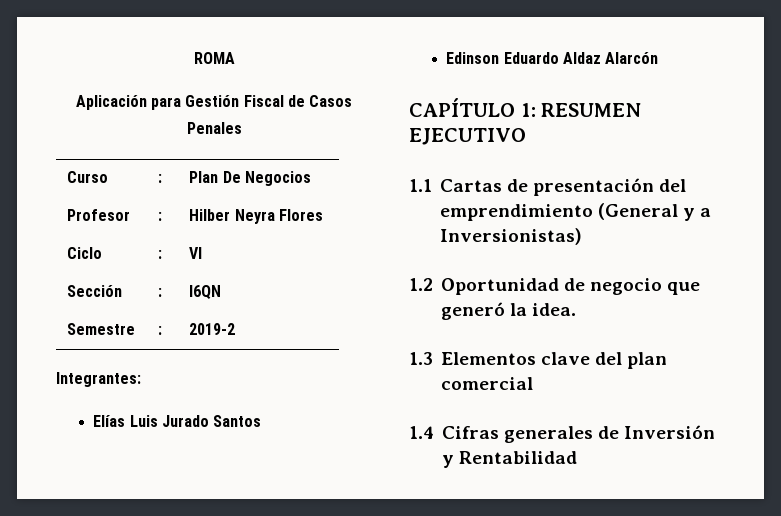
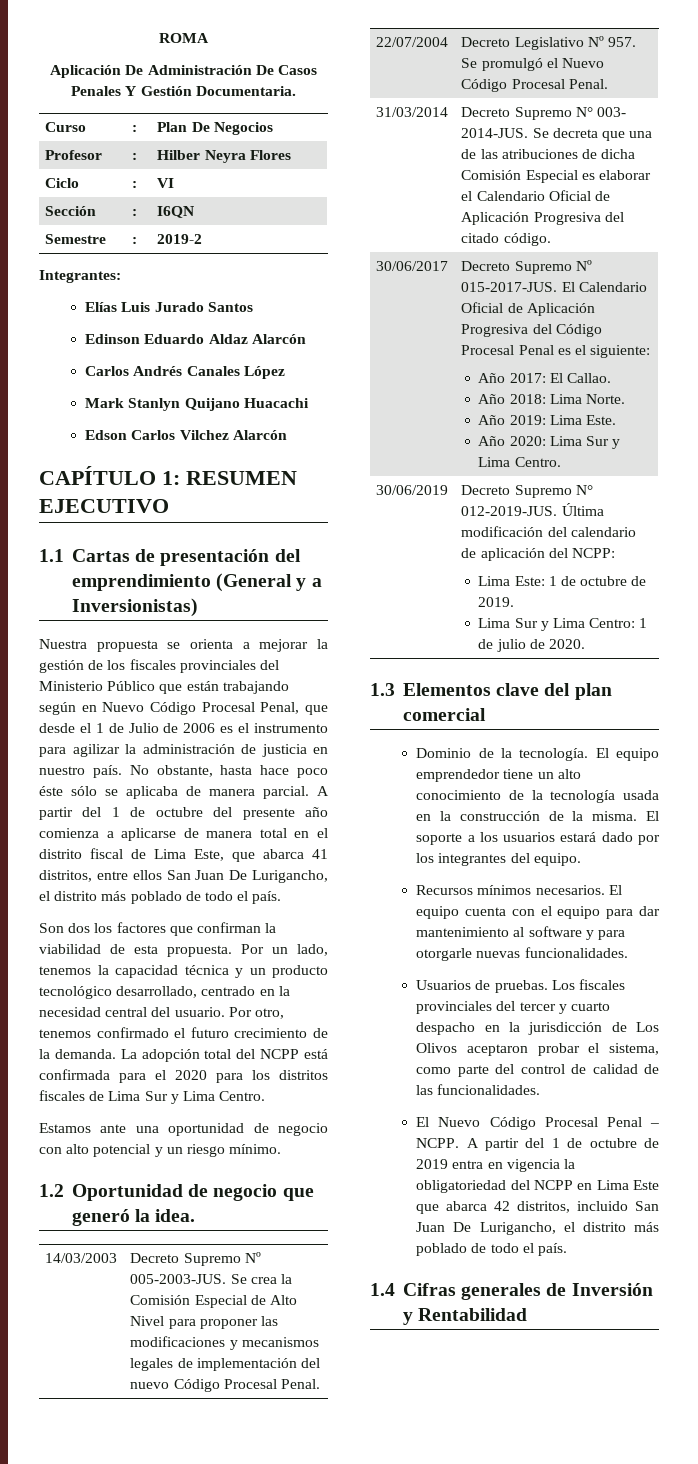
[151,95,305,110] para Gestión Fiscal de -> [125,65,274,75] De Administración De
(242, 128) none -> [125,86,296,96] Y Gestión Documentaria.
(659, 58) none -> [85,366,285,379] [85,398,309,411] [85,430,287,440] // Carlos Andrés Canales López // Mark Stanlyn Quijano Huacachi // Edson Carlos Vilchez Alarcón
(582, 236) none -> [39,639,328,652] [39,659,279,673] [39,681,289,694] [39,702,328,715] [39,723,328,733] [39,744,328,757] [39,765,328,778] [39,786,329,799] [39,807,328,820] [39,828,328,841] [39,848,328,862] [39,870,328,883] [39,891,282,904] [39,922,277,936] [39,944,328,957] [39,965,328,978] [39,986,290,999] [39,1007,284,1019] [39,1027,328,1038] [39,1049,328,1062] [39,1069,328,1083] [39,1090,266,1104] [39,1123,328,1136] [39,1144,282,1157] // Nuestra propuesta se orienta a mejorar la gestión de los fiscales provinciales del Ministerio Público que están trabajando según en Nuevo Código Procesal Penal, que desde el 1 de Julio de 2006 es el instrumento para agilizar la administración de justicia en nuestro país. No obstante, hasta hace poco éste sólo se aplicaba de manera parcial. A partir del 1 de octubre del presente año comienza a aplicarse de manera total en el distrito fiscal de Lima Este, que abarca 41 distritos, entre ellos San Juan De Lurigancho, el distrito más poblado de todo el país. // Son dos los factores que confirman la viabilidad de esta propuesta. Por un lado, tenemos la capacidad técnica y un producto tecnológico desarrollado, centrado en la necesidad central del usuario. Por otro, tenemos confirmado el futuro crecimiento de la demanda. La adopción total del NCPP está confirmada para el 2020 para los distritos fiscales de Lima Sur y Lima Centro. // Estamos ante una oportunidad de negocio con alto potencial y un riesgo mínimo.
(577, 309) none -> [45,1253,118,1263] [130,1252,261,1266] [130,1274,292,1284] [130,1295,297,1308] [130,1316,278,1329] [130,1336,319,1350] [130,1358,320,1371] [130,1379,320,1392] [376,37,449,47] [461,36,636,50] [461,58,604,71] [461,79,608,92] [376,107,449,117] [461,107,626,120] [461,128,653,141] [461,149,636,159] [461,170,651,183] [461,190,610,201] [461,212,624,225] [461,233,551,246] [376,261,449,271] [461,260,592,274] [461,282,647,292] [461,302,595,316] [461,324,602,337] [461,345,651,358] [478,373,612,383] [478,394,626,404] [478,415,617,425] [478,436,621,449] [478,457,561,467] [376,485,449,495] [461,485,593,498] [461,503,604,516] [461,526,636,537] [461,548,615,561] [478,576,647,586] [478,597,515,607] [478,618,648,631] [478,639,586,652] // 14/03/2003 | Decreto Supremo Nº 005-2003-JUS. Se crea la Comisión Especial de Alto Nivel para proponer las modificaciones y mecanismos legales de implementación del nuevo Código Procesal Penal. // 22/07/2004 | Decreto Legislativo Nº 957. Se promulgó el Nuevo Código Procesal Penal. // 31/03/2014 | Decreto Supremo N° 003- 2014-JUS. Se decreta que una de las atribuciones de dicha Comisión Especial es elaborar el Calendario Oficial de Aplicación Progresiva del citado código. // 30/06/2017 | Decreto Supremo Nº 015-2017-JUS. El Calendario Oficial de Aplicación Progresiva del Código Procesal Penal es el siguiente: // Año 2017: El Callao. // Año 2018: Lima Norte. // Año 2019: Lima Este. // Año 2020: Lima Sur y Lima Centro. // 30/06/2019 | Decreto Supremo N° 012-2019-JUS. Última modificación del calendario de aplicación del NCPP: // Lima Este: 1 de octubre de 2019. // Lima Sur y Lima Centro: 1 de julio de 2020.
(533, 383) none -> [416,748,659,761] [416,769,581,782] [416,790,659,803] [416,811,659,821] [416,832,660,845] [416,853,581,866] [416,885,622,895] [416,906,660,919] [416,926,626,940] [416,947,628,961] [416,979,626,993] [416,1001,611,1014] [416,1022,659,1035] [416,1043,659,1056] [416,1064,659,1077] [416,1084,541,1095] [416,1117,659,1130] [416,1138,659,1151] [416,1159,576,1172] [416,1180,659,1193] [416,1201,659,1214] [416,1222,659,1235] [416,1243,568,1256] // Dominio de la tecnología. El equipo emprendedor tiene un alto conocimiento de la tecnología usada en la construcción de la misma. El soporte a los usuarios estará dado por los integrantes del equipo. // Recursos mínimos necesarios. El equipo cuenta con el equipo para dar mantenimiento al software y para otorgarle nuevas funcionalidades. // Usuarios de pruebas. Los fiscales provinciales del tercer y cuarto despacho en la jurisdicción de Los Olivos aceptaron probar el sistema, como parte del control de calidad de las funcionalidades. // El Nuevo Código Procesal Penal – NCPP. A partir del 1 de octubre de 2019 entra en vigencia la obligatoriedad del NCPP en Lima Este que abarca 42 distritos, incluido San Juan De Lurigancho, el distrito más poblado de todo el país.

